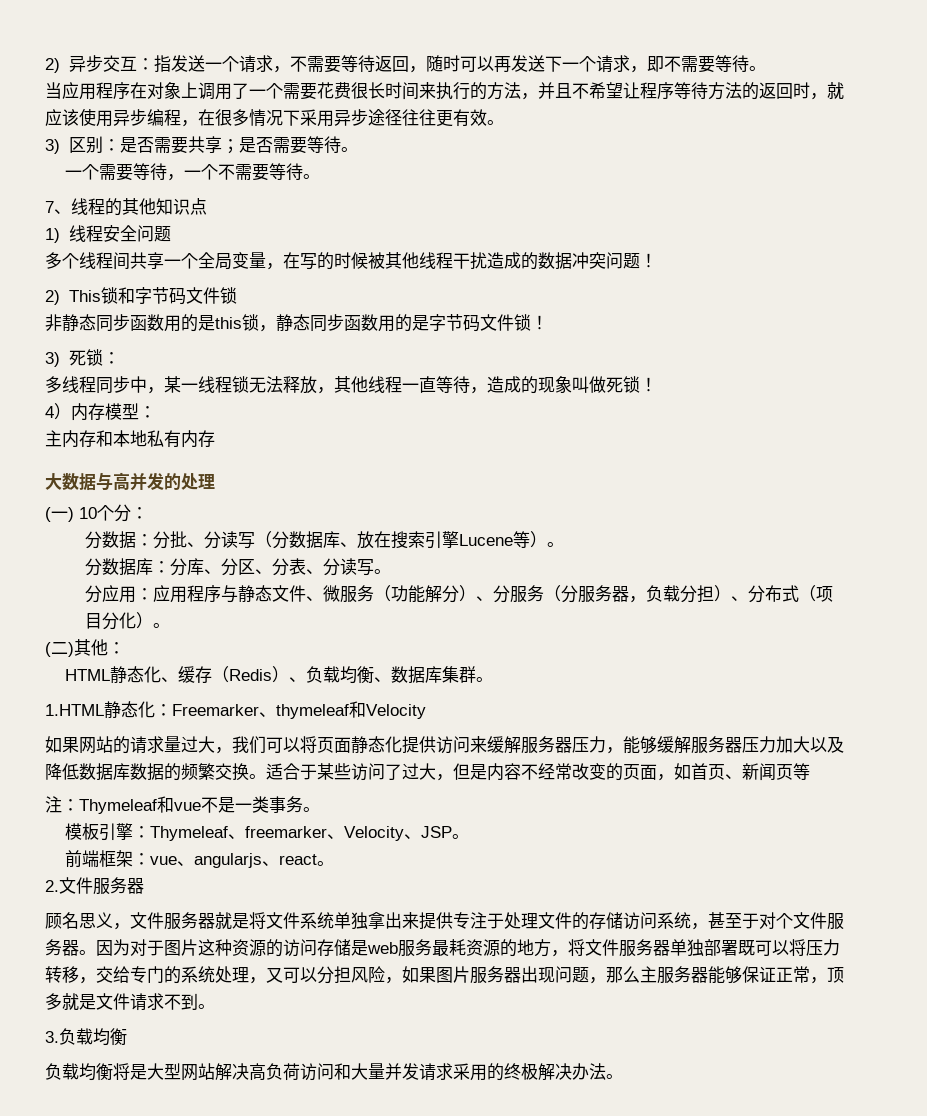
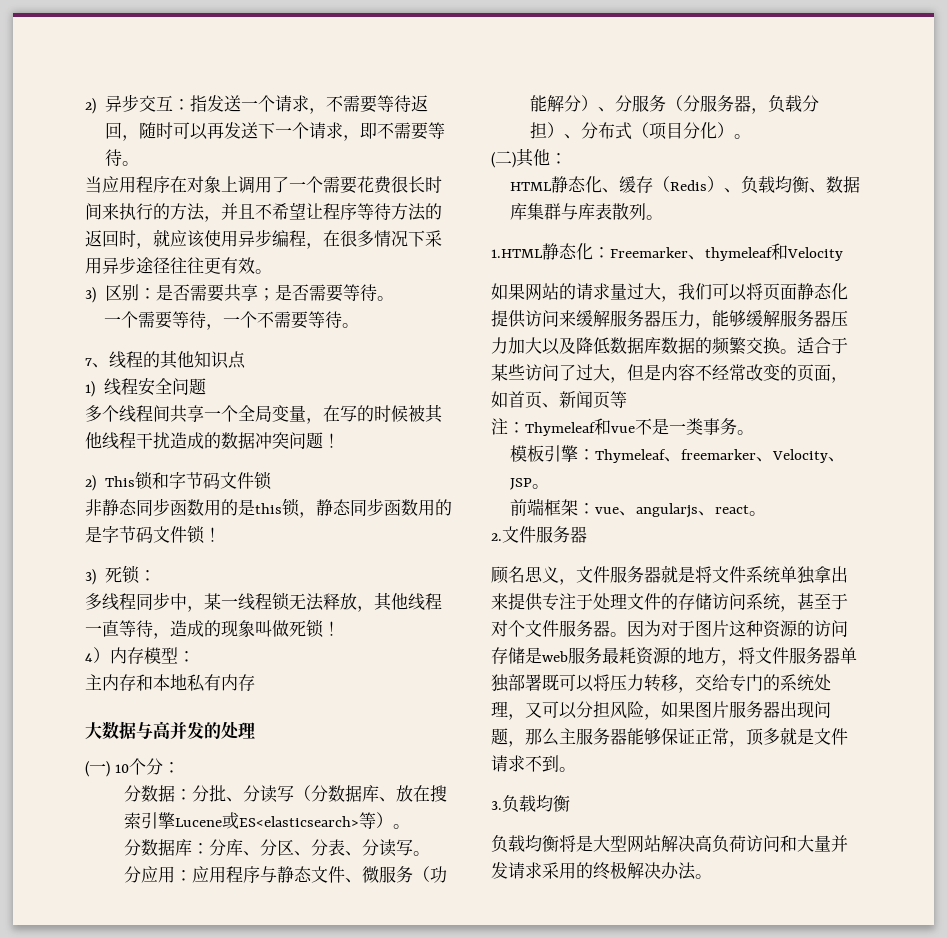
(513, 540) none -> [221,812,359,829] 或ES<elasticsearch>
(476, 674) none -> [561,203,647,220] 与库表散列

